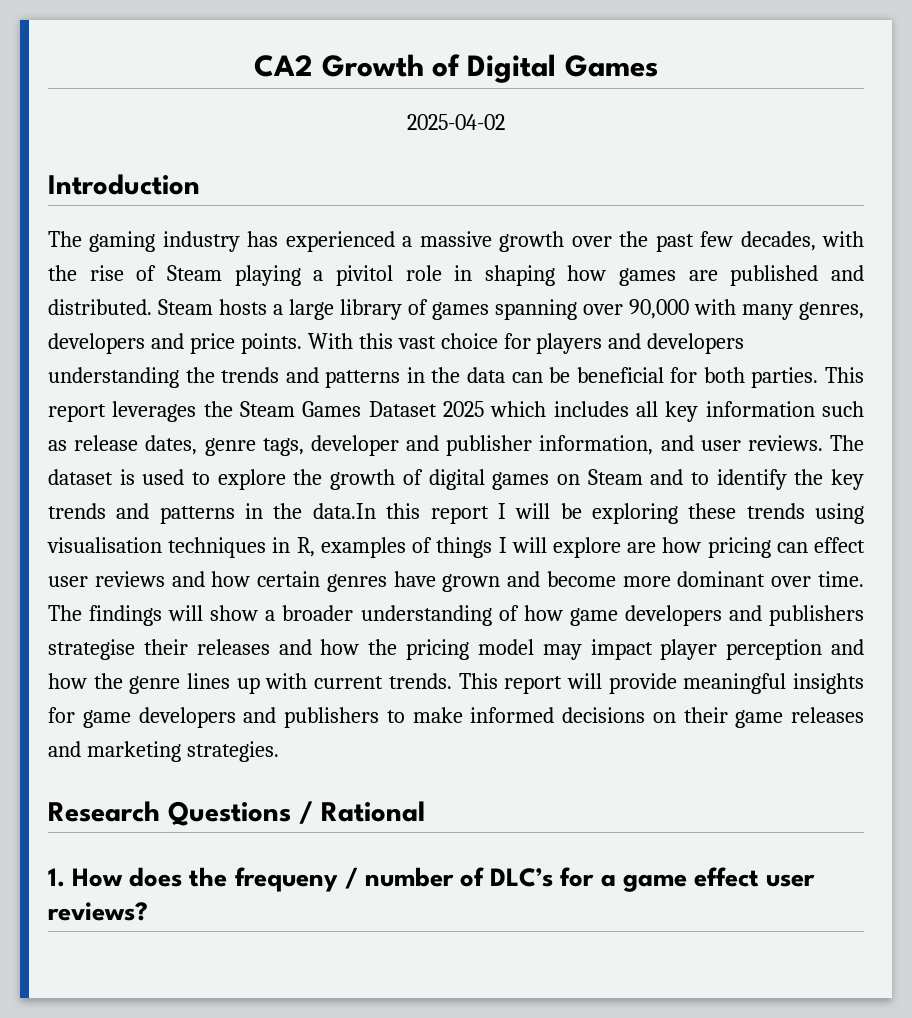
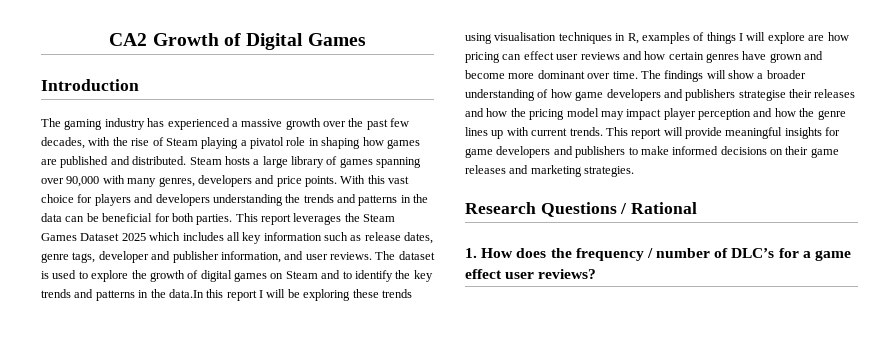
[407,114,505,130] // 2025-04-02 -> (366, 39) none
[335,265,393,286] pivitol -> [250,137,284,149] pivatol
[234,867,338,892] frequeny -> [575,248,644,261] frequency

